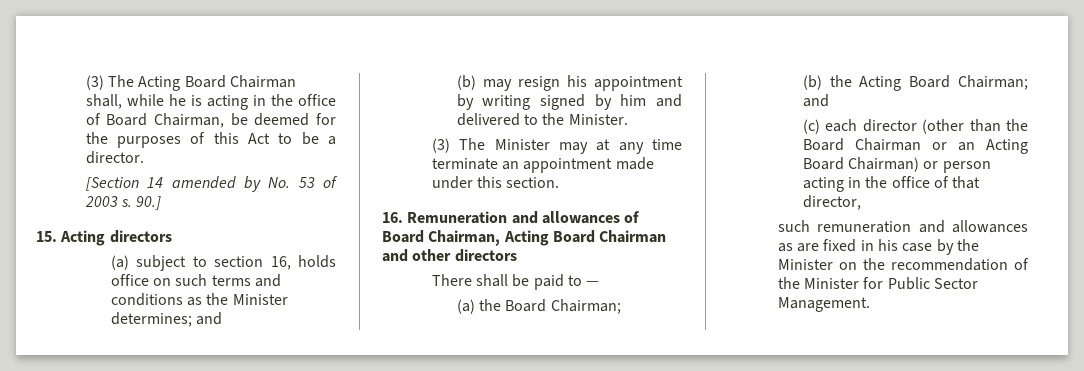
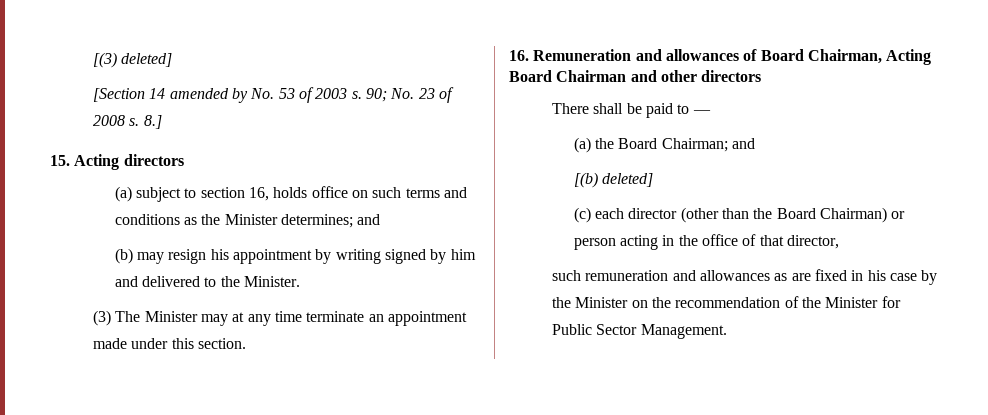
[85,75,297,91] [85,94,336,110] [85,113,336,128] [85,132,336,148] [85,151,144,164] (3) The Acting Board Chairman shall, while he is acting in the office of Board Chairman, be deemed for the purposes of this Act to be a director. -> [93,52,173,68] [(3) deleted]
[136,196,162,210] 90.] -> [366,87,455,103] [93,115,162,129] 90; No. 23 of 2008 s. 8.]
[802,75,1028,91] [802,94,829,107] // (b) the Acting Board Chairman; and -> [732,138,756,149] [573,172,654,188] and // [(b) deleted]
[854,138,1028,154] [802,157,844,170] Chairman or an Acting Board -> (816, 213) none

